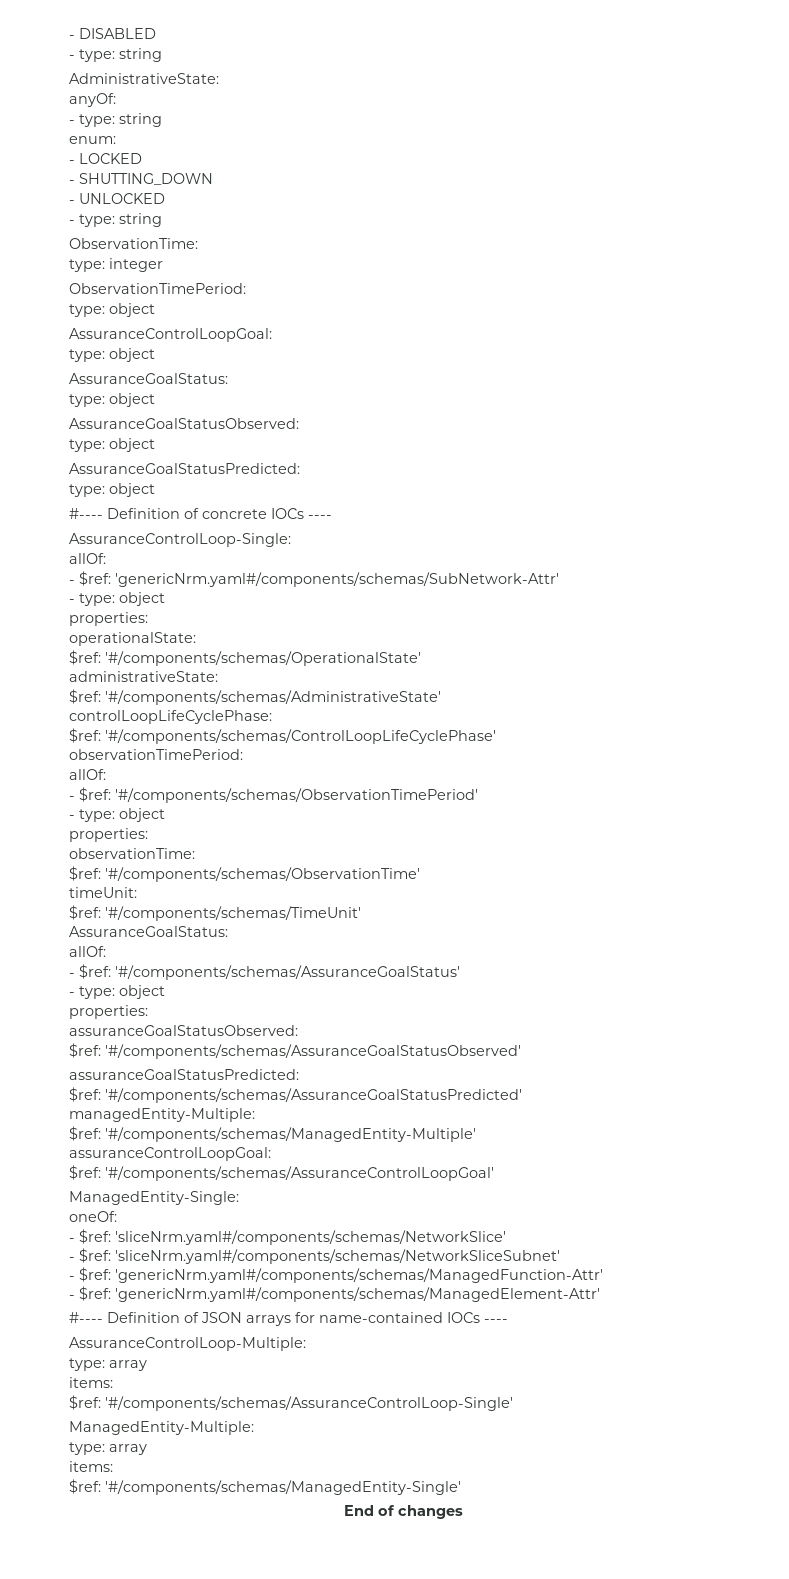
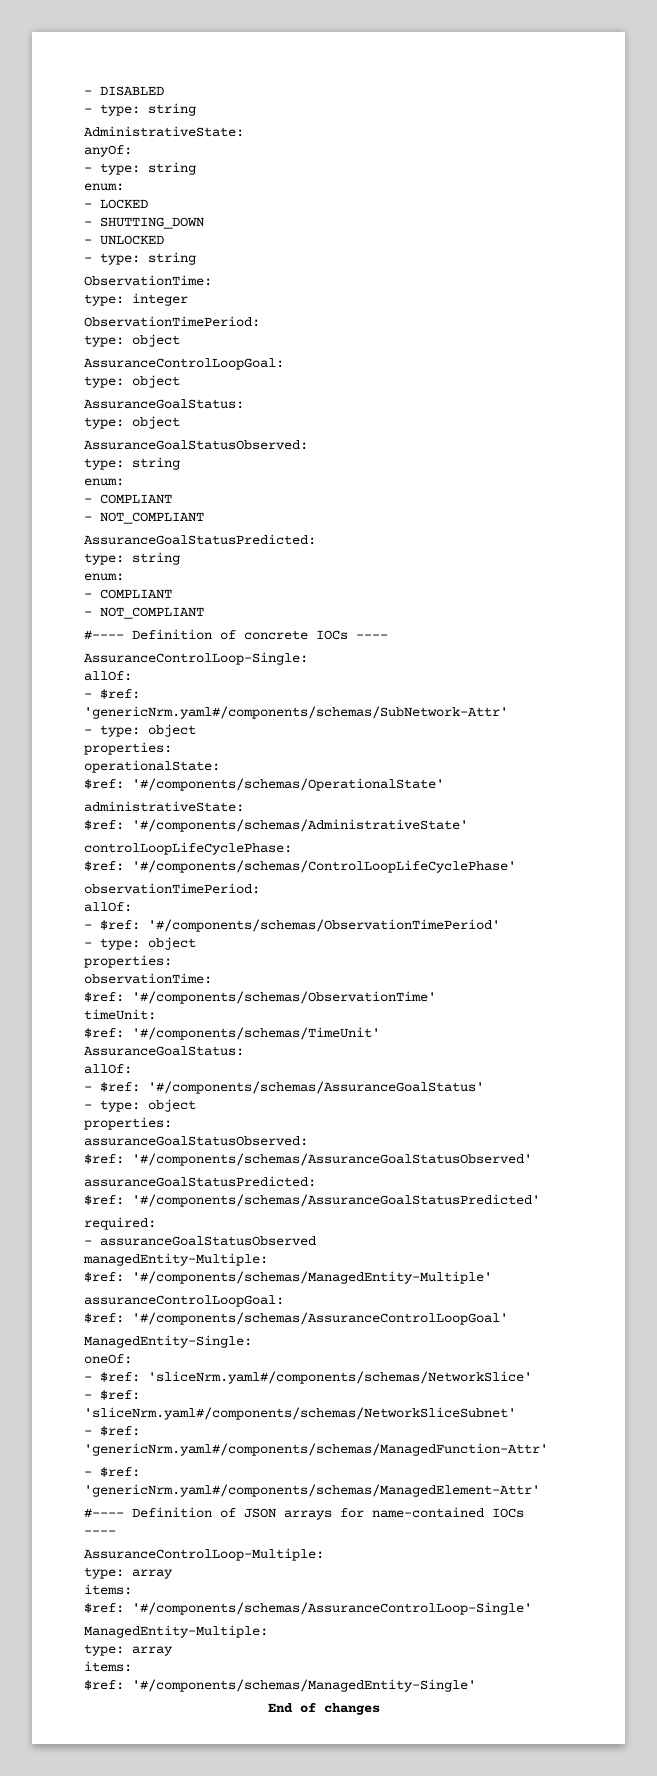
[109,438,155,452] [69,463,300,474] [69,483,155,497] object // AssuranceGoalStatusPredicted: // type: object -> [132,457,180,470] [84,478,124,486] [84,494,172,504] [84,512,204,524] [84,534,316,545] [84,552,180,565] [84,573,124,581] [84,589,172,599] [84,607,204,619] string // enum: // - COMPLIANT // - NOT_COMPLIANT // AssuranceGoalStatusPredicted: // type: string // enum: // - COMPLIANT // - NOT_COMPLIANT
(522, 1095) none -> [84,1217,156,1230] [84,1236,316,1246] // required: // - assuranceGoalStatusObserved

